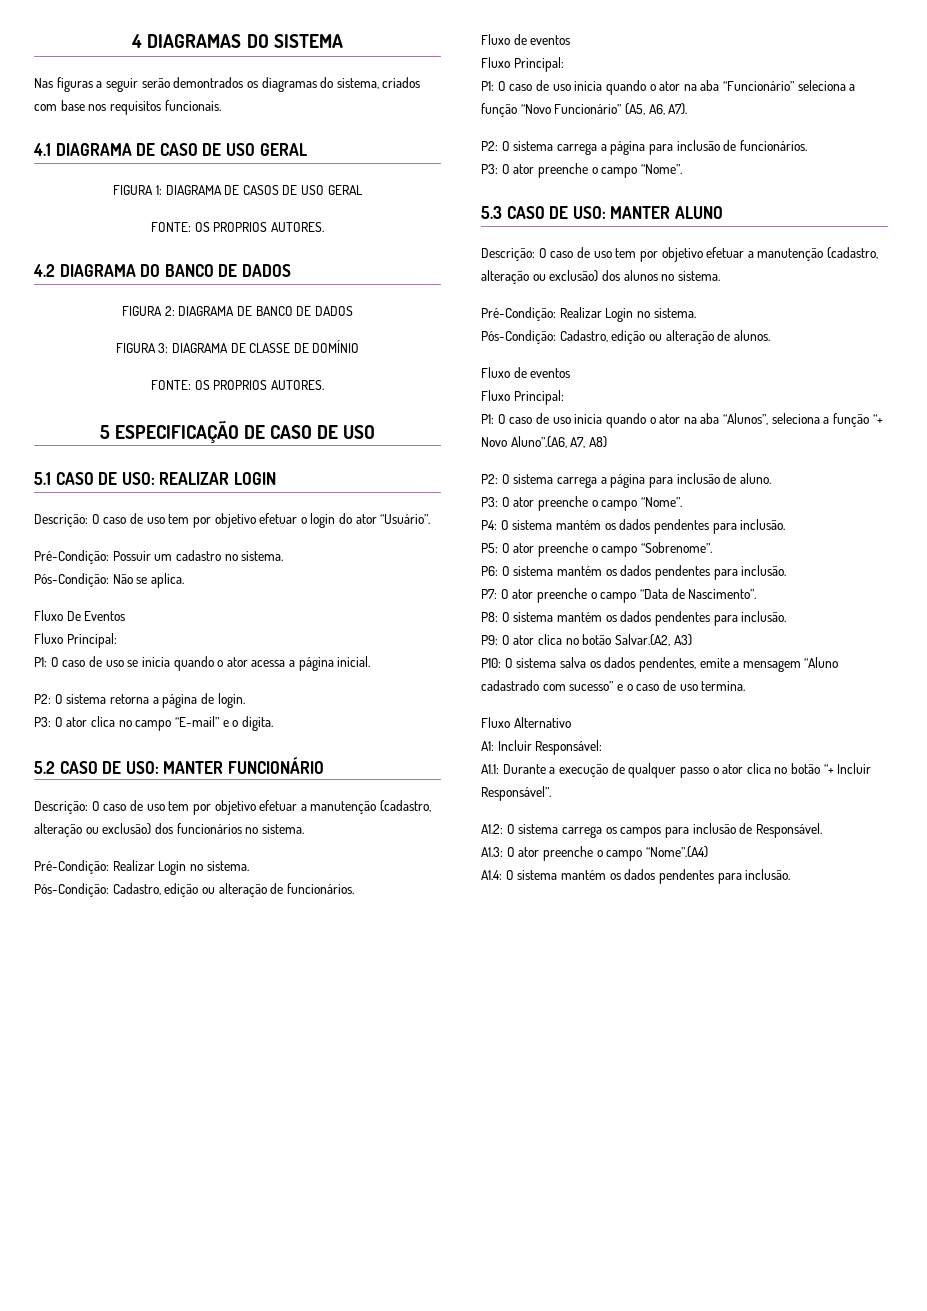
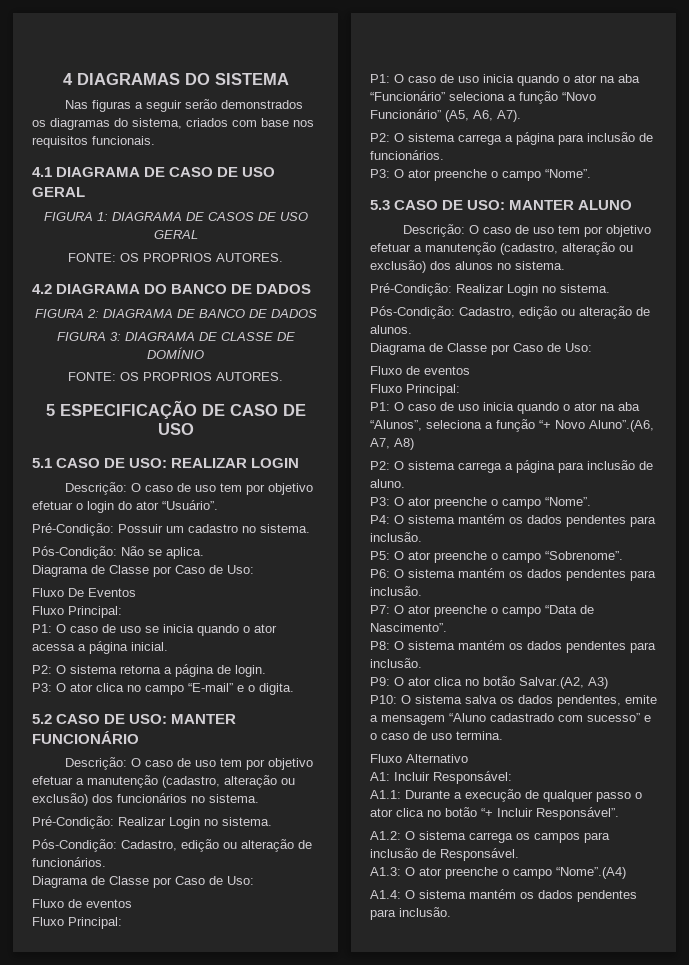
[173,77,244,88] demontrados -> [221,100,304,109] demonstrados
(184, 580) none -> [32,565,254,577] // Diagrama de Classe por Caso de Uso:
(354, 888) none -> [32,876,254,888] // Diagrama de Classe por Caso de Uso:
(770, 335) none -> [370,343,592,355] // Diagrama de Classe por Caso de Uso:

